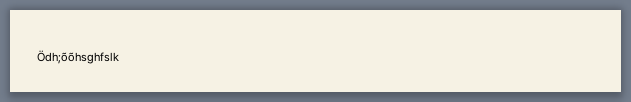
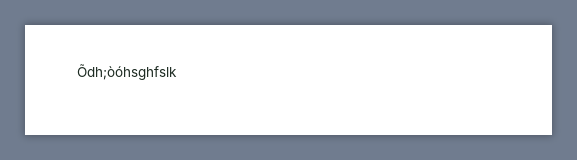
[37,50,119,64] Ödh;õõhsghfslk -> [77,64,177,80] Õdh;òóhsghfslk

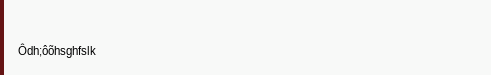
[77,64,177,80] Õdh;òóhsghfslk -> [18,43,96,58] Ôdh;ôõhsghfslk

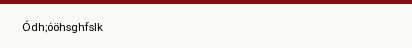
[18,43,96,58] Ôdh;ôõhsghfslk -> [22,20,103,33] Ódh;óöhsghfslk

